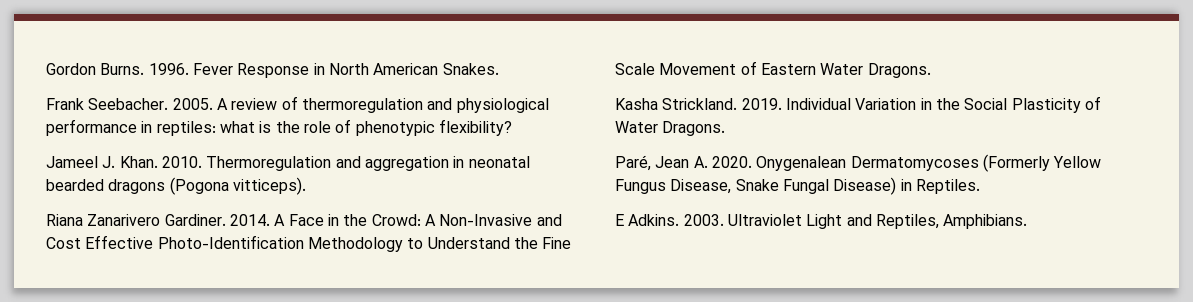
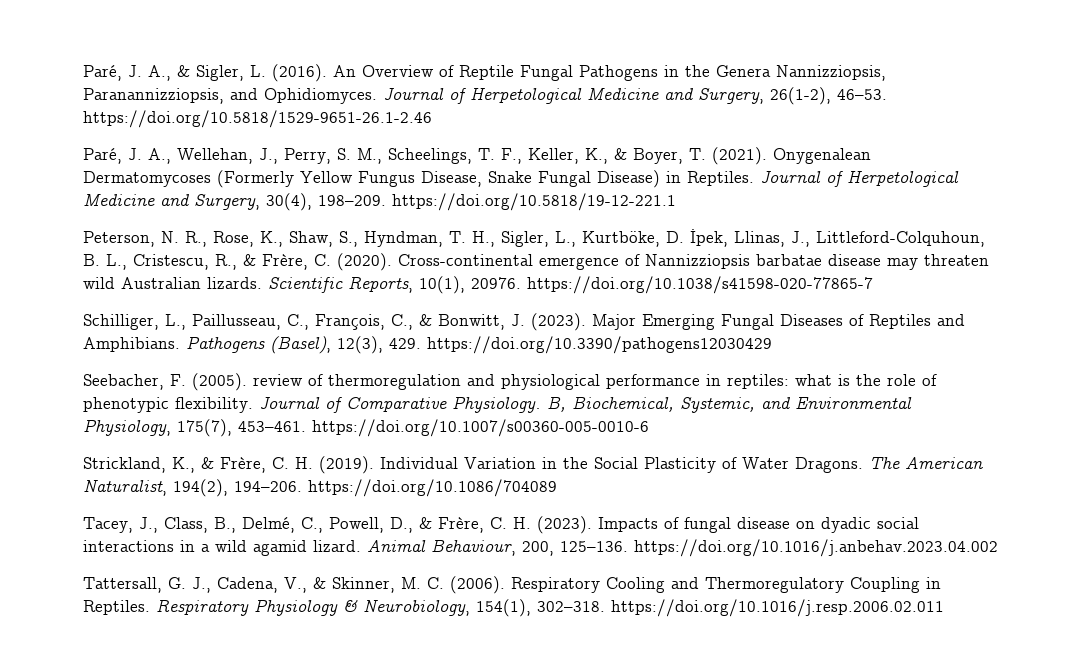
[46,63,499,78] [46,98,228,110] Gordon Burns. 1996. Fever Response in North American Snakes. // Frank Seebacher. 2005. A -> [83,64,886,82] [83,87,887,105] [83,110,432,128] [83,147,871,165] [83,170,959,188] [83,193,676,211] [83,229,985,247] [83,253,989,271] [83,276,873,294] [83,313,965,331] [83,336,772,354] [83,373,247,391] Paré, J. A., & Sigler, L. (2016). An Overview of Reptile Fungal Pathogens in the Genera Nannizziopsis, Paranannizziopsis, and Ophidiomyces. Journal of Herpetological Medicine and Surgery, 26(1-2), 46–53. https://doi.org/10.5818/1529-9651-26.1-2.46 // Paré, J. A., Wellehan, J., Perry, S. M., Scheelings, T. F., Keller, K., & Boyer, T. (2021). Onygenalean Dermatomycoses (Formerly Yellow Fungus Disease, Snake Fungal Disease) in Reptiles. Journal of Herpetological Medicine and Surgery, 30(4), 198–209. https://doi.org/10.5818/19-12-221.1 // Peterson, N. R., Rose, K., Shaw, S., Hyndman, T. H., Sigler, L., Kurtböke, D. İpek, Llinas, J., Littleford-Colquhoun, B. L., Cristescu, R., & Frère, C. (2020). Cross-continental emergence of Nannizziopsis barbatae disease may threaten wild Australian lizards. Scientific Reports, 10(1), 20976. https://doi.org/10.1038/s41598-020-77865-7 // Schilliger, L., Paillusseau, C., François, C., & Bonwitt, J. (2023). Major Emerging Fungal Diseases of Reptiles and Amphibians. Pathogens (Basel), 12(3), 429. https://doi.org/10.3390/pathogens12030429 // Seebacher, F. (2005).
[438,119,512,136] [46,156,530,171] [46,177,306,195] [46,214,562,226] [46,235,572,252] [615,61,931,78] [615,98,782,110] flexibility? // Jameel J. Khan. 2010. Thermoregulation and aggregation in neonatal bearded dragons (Pogona vitticeps). // Riana Zanarivero Gardiner. 2014. A Face in the Crowd: A Non-Invasive and Cost Effective Photo-Identification Methodology to Understand the Fine Scale Movement of Eastern Water Dragons. // Kasha Strickland. 2019. -> [175,396,912,413] [83,419,649,437] [83,456,374,474] flexibility. Journal of Comparative Physiology. B, Biochemical, Systemic, and Environmental Physiology, 175(7), 453–461. https://doi.org/10.1007/s00360-005-0010-6 // Strickland, K., & Frère, C. H. (2019).
[615,154,1102,172] [615,177,980,195] [615,214,1028,229] // Paré, Jean A. 2020. Onygenalean Dermatomycoses (Formerly Yellow Fungus Disease, Snake Fungal Disease) in Reptiles. // E Adkins. 2003. Ultraviolet Light and Reptiles, Amphibians. -> [869,457,983,469] [83,479,557,497] [83,516,919,534] [83,539,998,557] [83,576,941,594] [83,599,944,617] The American Naturalist, 194(2), 194–206. https://doi.org/10.1086/704089 // Tacey, J., Class, B., Delmé, C., Powell, D., & Frère, C. H. (2023). Impacts of fungal disease on dyadic social interactions in a wild agamid lizard. Animal Behaviour, 200, 125–136. https://doi.org/10.1016/j.anbehav.2023.04.002 // Tattersall, G. J., Cadena, V., & Skinner, M. C. (2006). Respiratory Cooling and Thermoregulatory Coupling in Reptiles. Respiratory Physiology & Neurobiology, 154(1), 302–318. https://doi.org/10.1016/j.resp.2006.02.011

